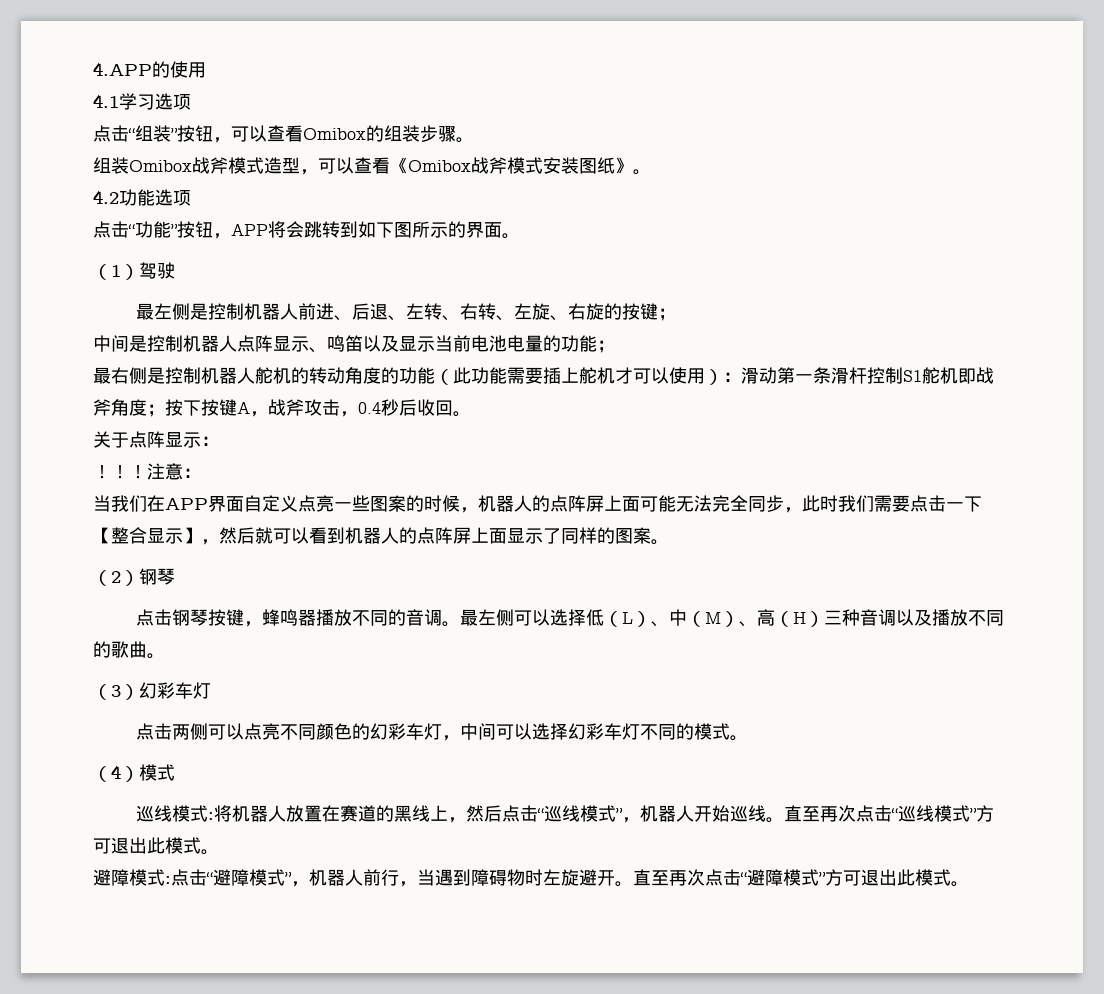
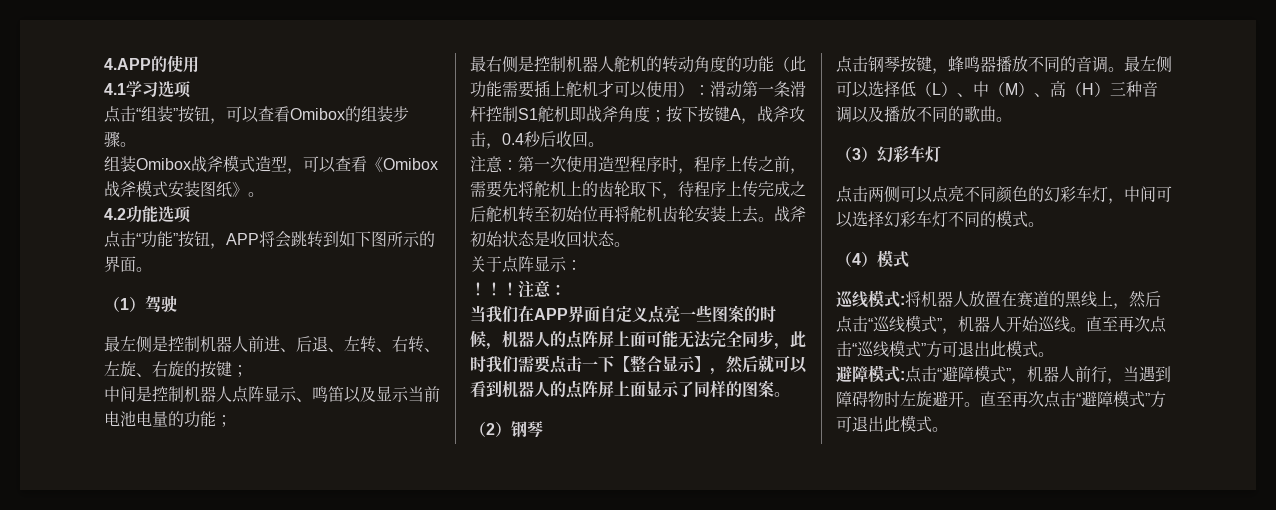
(471, 414) none -> [470,156,806,174] [470,181,806,199] [470,206,806,223] [470,231,630,247] // 注意：第一次使用造型程序时，程序上传之前，需要先将舵机上的齿轮取下，待程序上传完成之后舵机转至初始位再将舵机齿轮安装上去。战斧初始状态是收回状态。

